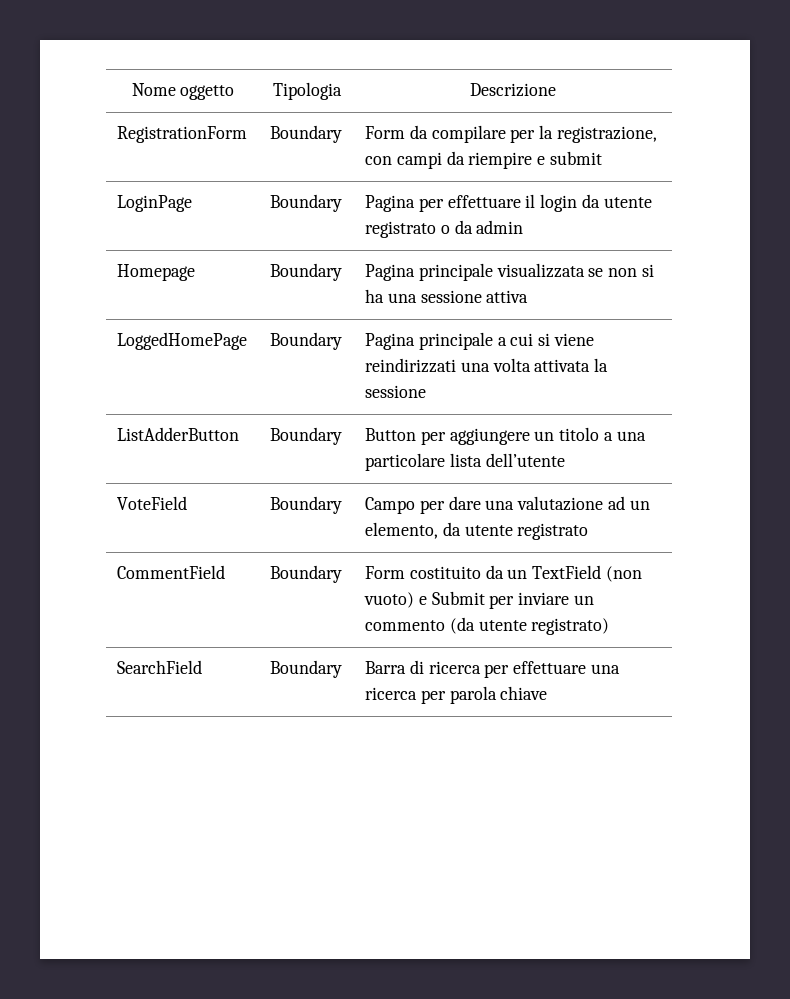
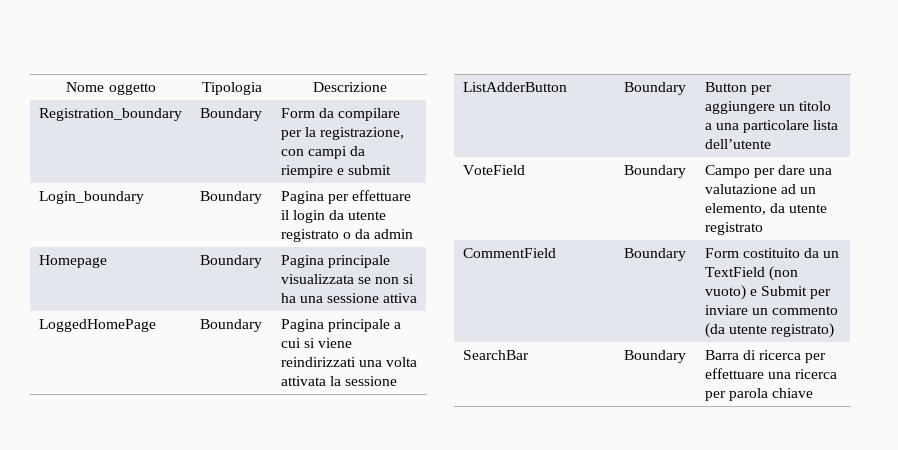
[117,126,248,143] RegistrationForm -> [38,108,182,121] Registration_boundary
[117,195,193,212] LoginPage -> [38,191,144,204] Login_boundary
[117,660,203,674] SearchField -> [462,350,529,360] SearchBar

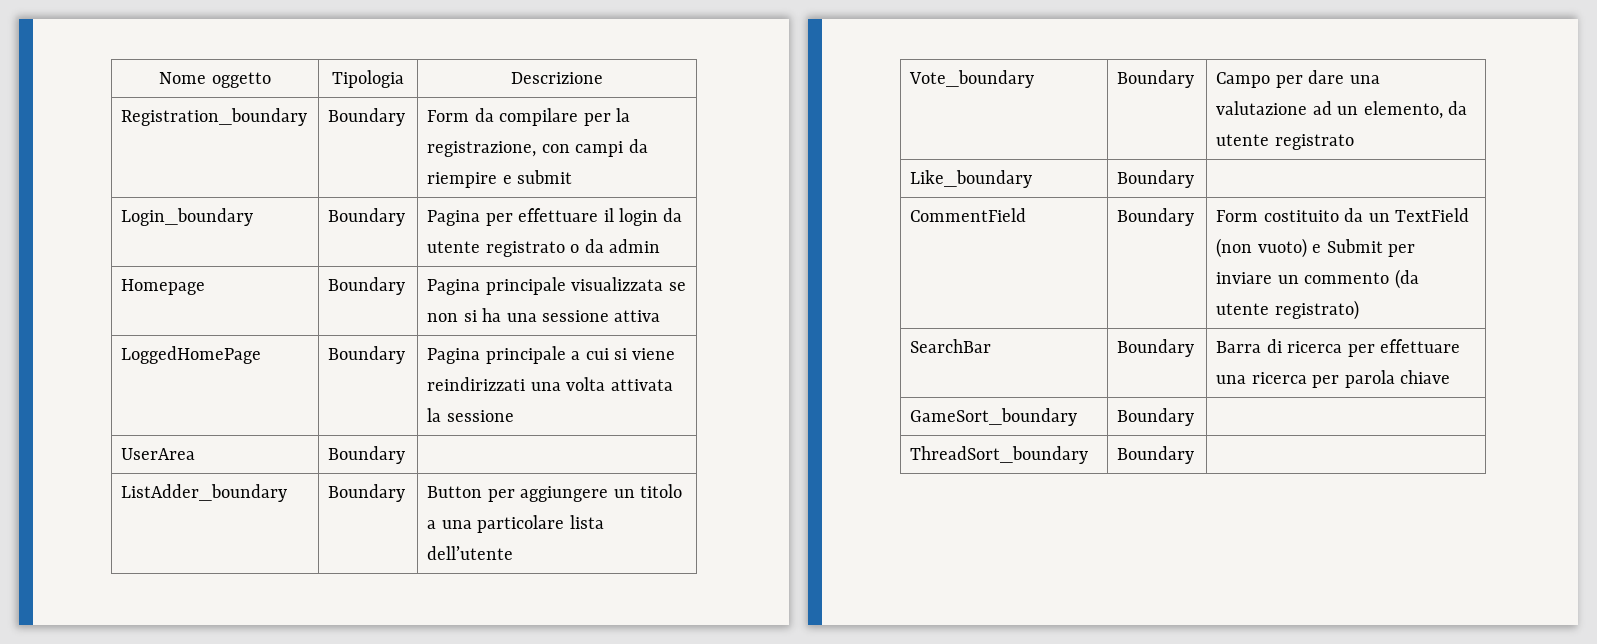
[462,82,567,92] ListAdderButton -> [121,448,196,460] [328,446,406,464] [121,484,288,502] UserArea | Boundary | // ListAdder_boundary
[462,165,525,175] VoteField -> [909,70,1035,88] Vote_boundary
(763, 228) none -> [910,170,1033,188] [1117,170,1195,188] // Like_boundary | Boundary |
(814, 393) none -> [910,408,1078,426] [1117,408,1195,426] [910,446,1089,464] [1117,446,1195,464] // GameSort_boundary | Boundary | // ThreadSort_boundary | Boundary |

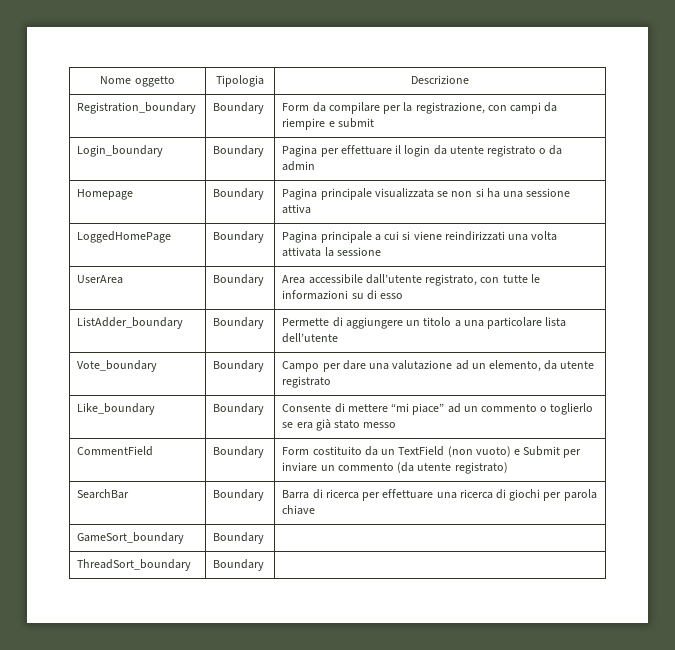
(406, 455) none -> [282,274,540,286] [282,290,404,300] Area accessibile dall’utente registrato, con tutte le informazioni su di esso
[427,486,515,502] Button per -> [282,317,343,327] Permette di
(1195, 179) none -> [282,403,594,415] [282,419,397,431] Consente di mettere “mi piace” ad un commento o toglierlo se era già stato messo
(1307, 378) none -> [495,489,541,501] di giochi

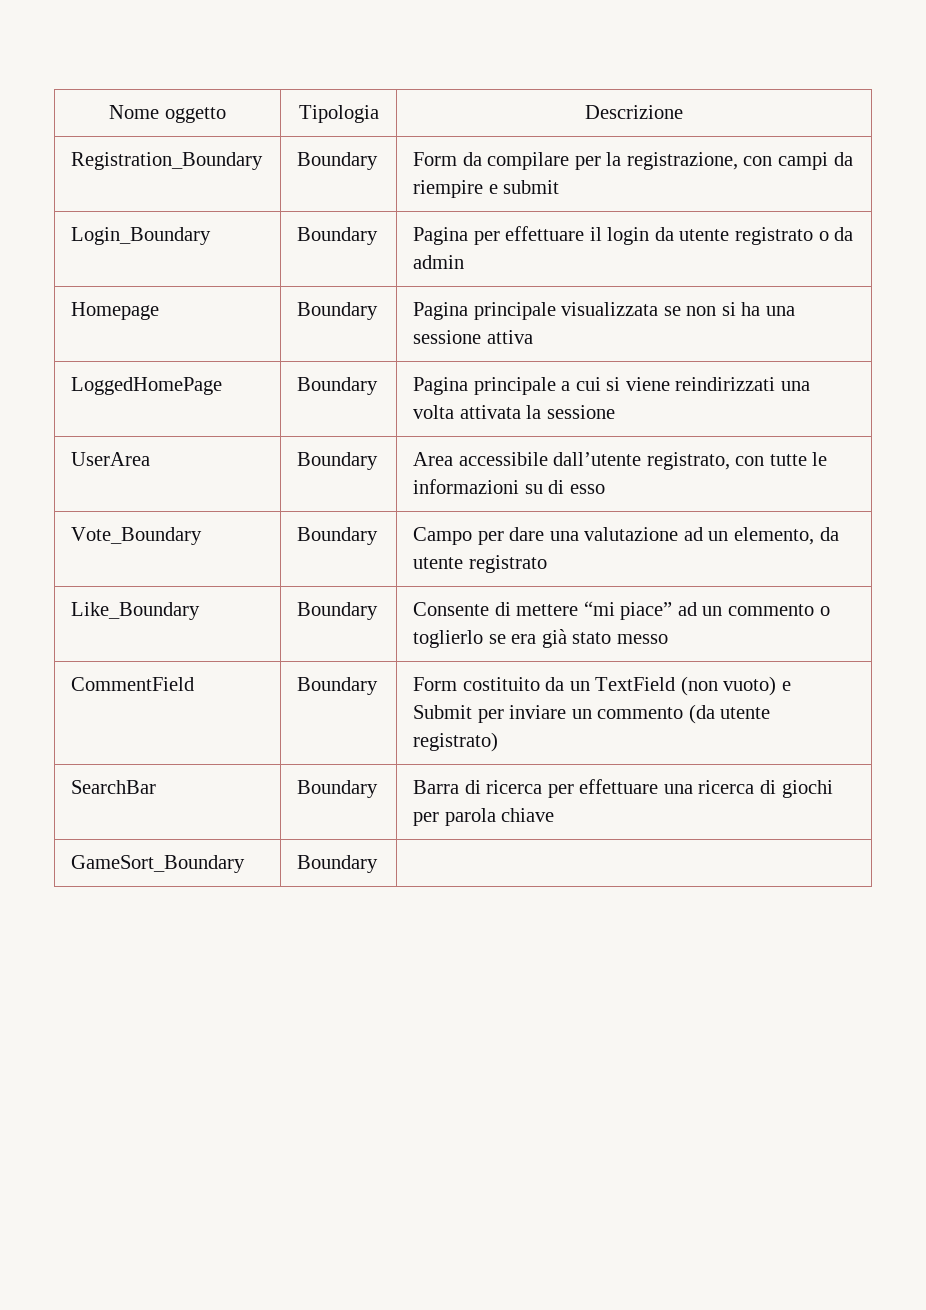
[77,102,197,114] Registration_boundary -> [71,152,264,170] Registration_Boundary
[77,145,164,157] Login_boundary -> [71,227,212,245] Login_Boundary
[77,317,184,329] [213,317,265,329] [282,317,567,329] [282,333,339,343] [77,360,158,372] ListAdder_boundary | Boundary | Permette di aggiungere un titolo a una particolare lista dell’utente // Vote_boundary -> [71,527,203,545] Vote_Boundary
[77,403,156,415] Like_boundary -> [71,602,201,620] Like_Boundary
[77,532,185,544] [213,532,265,544] [77,559,192,571] [213,559,265,571] GameSort_boundary | Boundary | // ThreadSort_boundary | Boundary | -> [71,855,246,873] [297,855,379,873] GameSort_Boundary | Boundary |

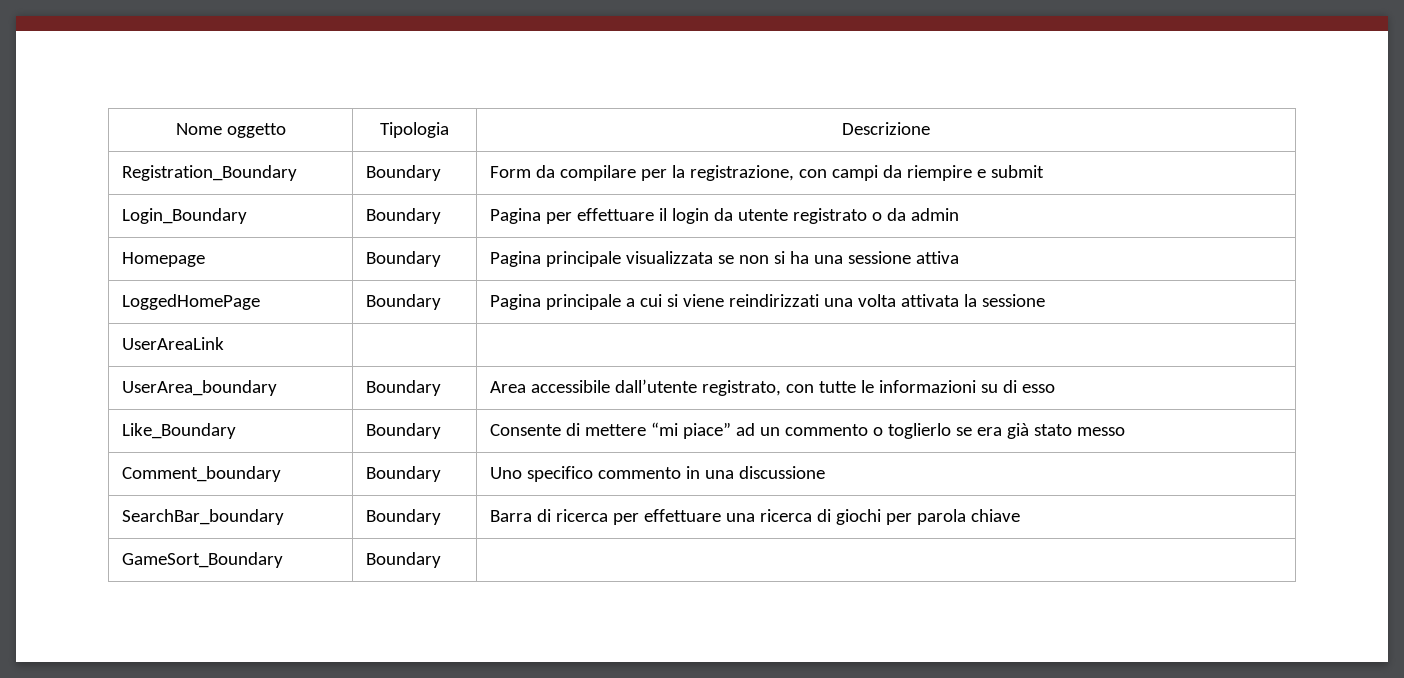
[71,452,151,466] UserArea -> [122,337,225,350] [122,380,278,396] UserAreaLink | | // UserArea_boundary
[71,527,203,545] [297,527,379,545] [413,527,839,545] [413,555,547,573] // Vote_Boundary | Boundary | Campo per dare una valutazione ad un elemento, da utente registrato -> (1056, 388) none
[71,677,195,691] [297,677,379,695] [413,676,791,696] [413,704,771,724] [413,732,499,752] [71,780,157,794] CommentField | Boundary | Form costituito da un TextField (non vuoto) e Submit per inviare un commento (da utente registrato) // SearchBar -> [122,466,282,482] [366,466,442,482] [490,466,826,482] [122,509,285,525] Comment_boundary | Boundary | Uno specifico commento in una discussione // SearchBar_boundary

